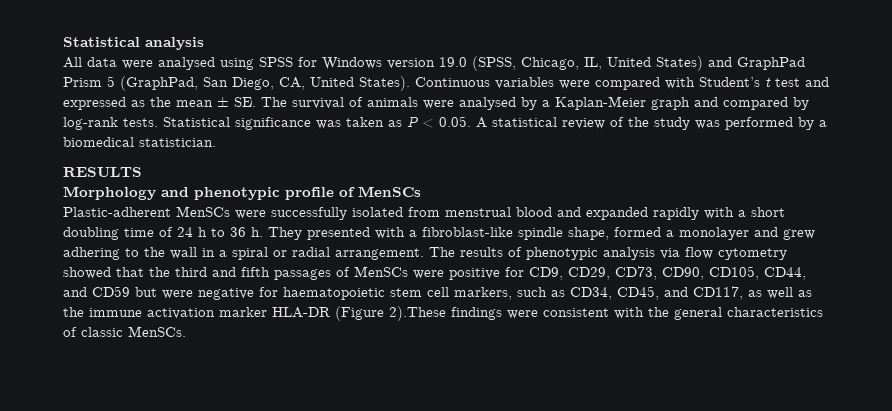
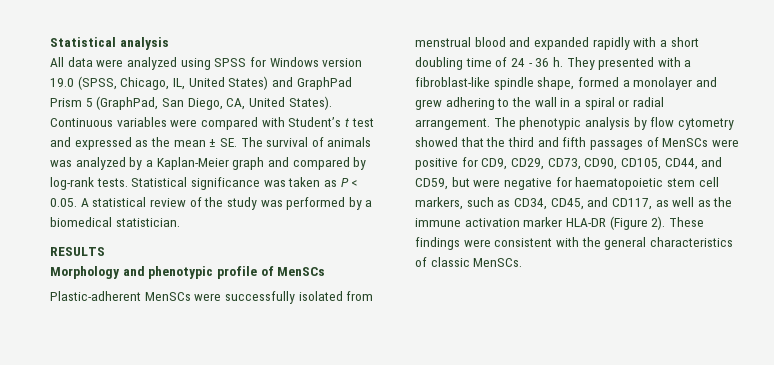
[158,57,215,70] analysed -> [126,57,177,70] analyzed
[423,97,516,110] were analysed -> [50,157,126,170] was analyzed
[198,227,225,237] h to -> [528,63,533,67] -
[460,247,522,257] results of -> (516, 122) none
[660,248,680,259] via -> [633,117,647,130] by
[92,286,130,297] CD59 -> [415,178,448,190] CD59,
[389,306,446,321] 2).These -> [651,216,704,230] 2). These

